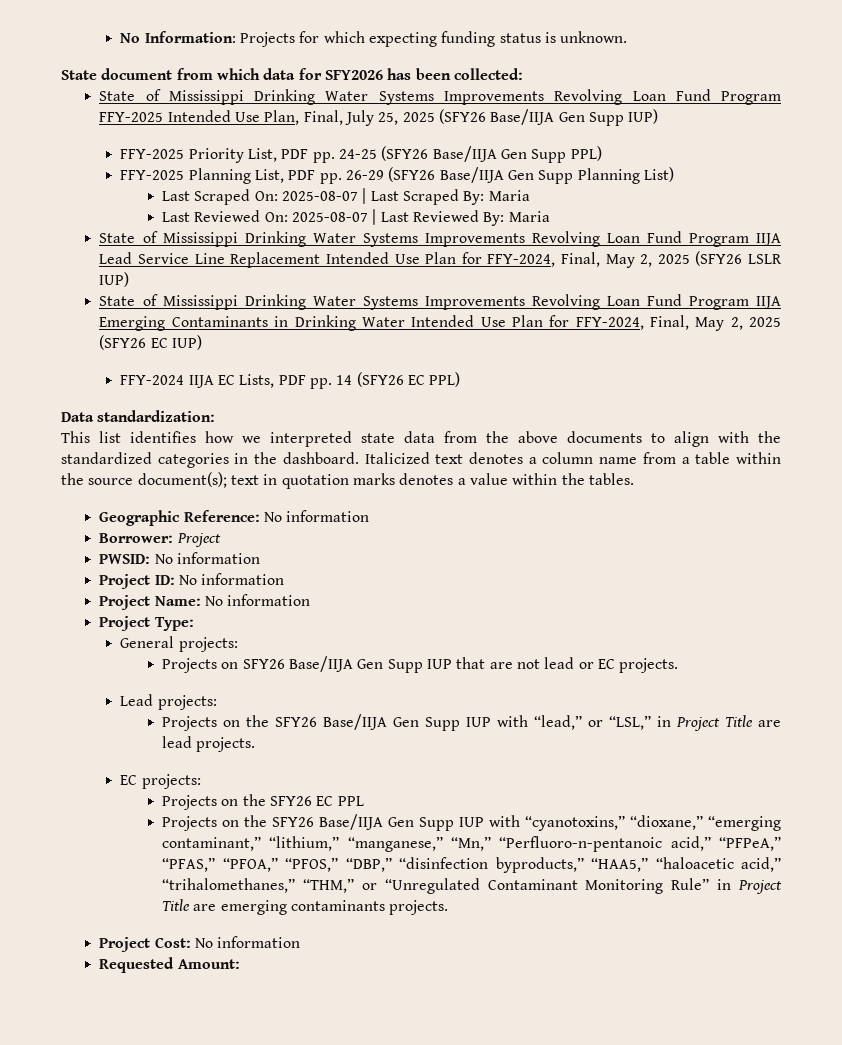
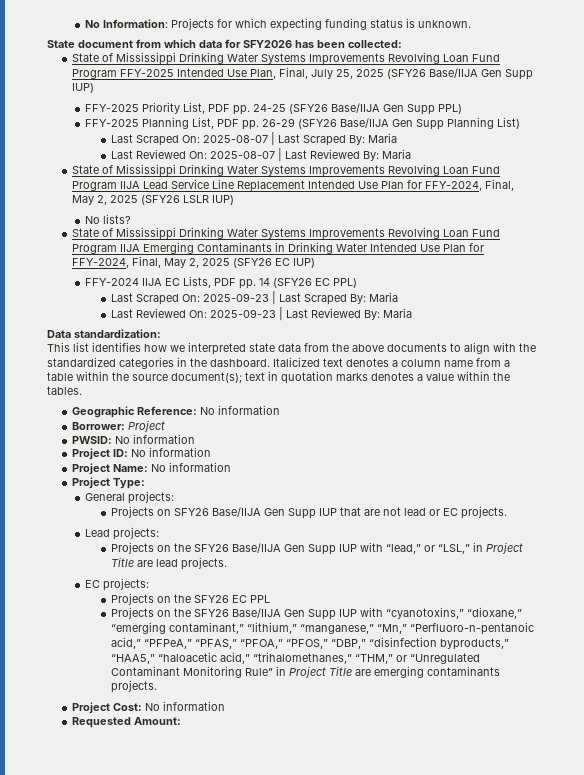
(130, 279) none -> [84,214,131,224] // No lists?
(461, 379) none -> [110,291,398,305] [110,307,412,321] // Last Scraped On: 2025-09-23 | Last Scraped By: Maria // Last Reviewed On: 2025-09-23 | Last Reviewed By: Maria

